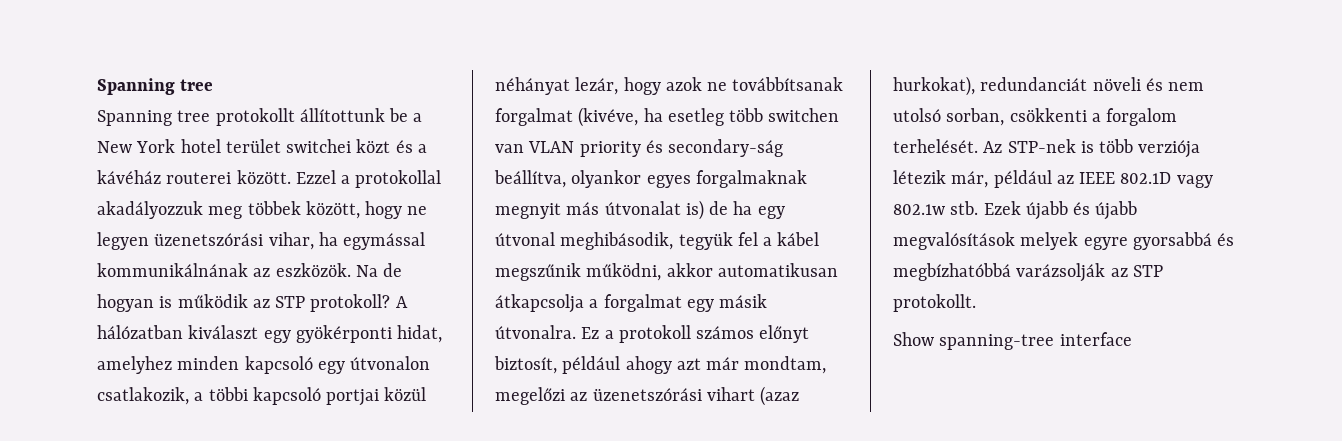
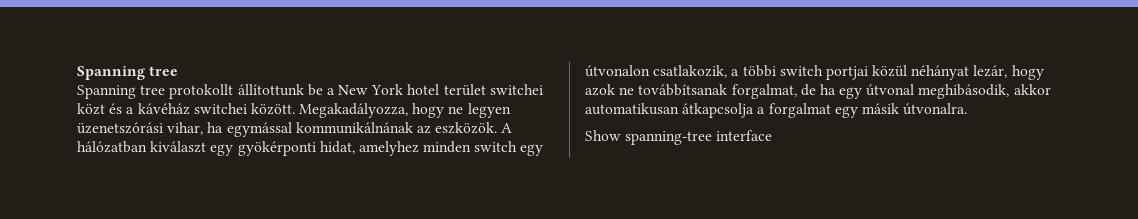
[166,170,442,188] [97,201,360,219] routerei között. Ezzel a protokollal akadályozzuk meg többek között, -> [193,103,409,118] switchei között. Megakadályozza,
[355,263,403,277] [97,294,391,312] Na de hogyan is működik az STP protokoll? -> (498, 128) none
[244,356,313,374] kapcsoló -> [474,141,518,152] switch
[252,387,321,405] kapcsoló -> [779,65,823,76] switch
[495,107,840,127] [495,139,784,157] [494,170,807,188] [495,200,704,220] forgalmat (kivéve, ha esetleg több switchen van VLAN priority és secondary-ság beállítva, olyankor egyes forgalmaknak megnyit más útvonalat is) -> [731,84,797,99] forgalmat,
[678,232,820,250] [495,263,662,281] tegyük fel a kábel megszűnik működni, -> (1010, 91) none
[581,325,810,343] [494,356,827,374] [495,386,800,406] [893,76,1205,96] [893,108,1178,126] [893,139,1201,158] [893,170,1213,188] [893,201,1138,220] [893,232,1235,250] [893,263,1163,282] [893,294,976,312] Ez a protokoll számos előnyt biztosít, például ahogy azt már mondtam, megelőzi az üzenetszórási vihart (azaz hurkokat), redundanciát növeli és nem utolsó sorban, csökkenti a forgalom terhelését. Az STP-nek is több verziója létezik már, például az IEEE 802.1D vagy 802.1w stb. Ezek újabb és újabb megvalósítások melyek egyre gyorsabbá és megbízhatóbbá varázsolják az STP protokollt. -> (968, 109) none

